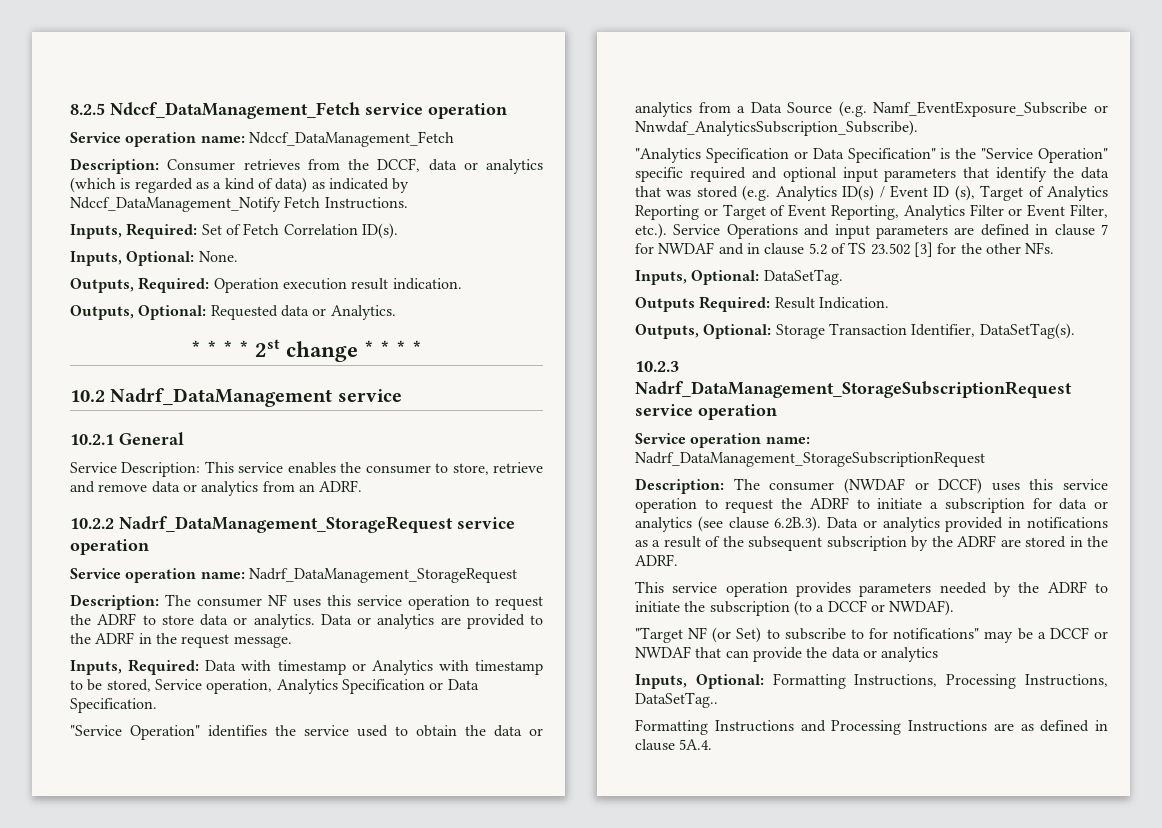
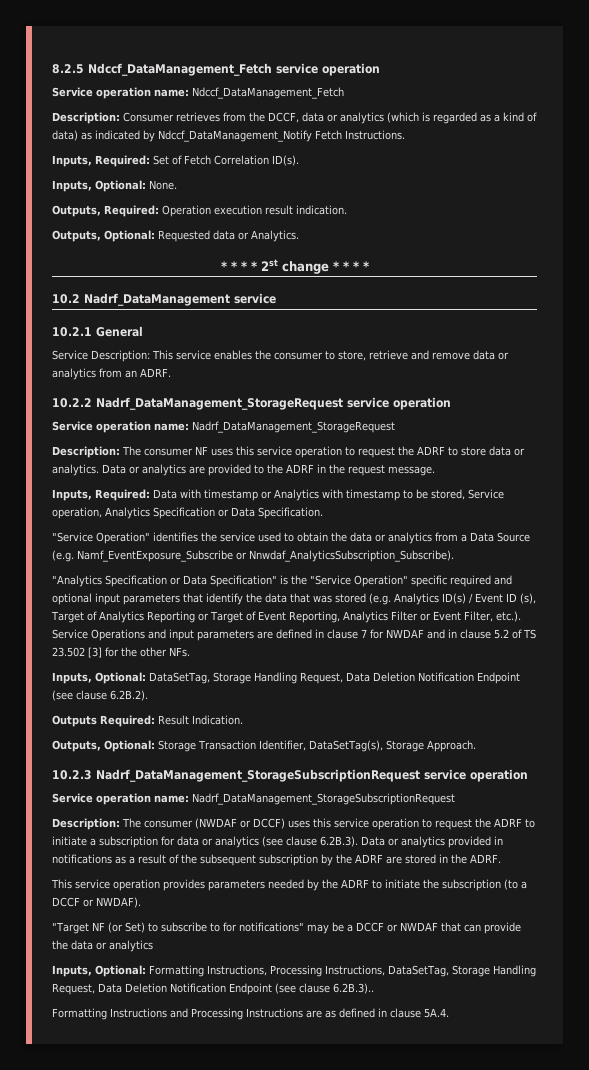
[763,269,843,285] DataSetTag. -> [149,672,520,684] [52,690,148,701] DataSetTag, Storage Handling Request, Data Deletion Notification Endpoint (see clause 6.2B.2).
[979,323,1075,339] DataSetTag(s). -> [308,740,476,752] DataSetTag(s), Storage Approach.
[635,692,718,708] DataSetTag.. -> [388,965,536,977] [52,983,374,995] DataSetTag, Storage Handling Request, Data Deletion Notification Endpoint (see clause 6.2B.3)..

